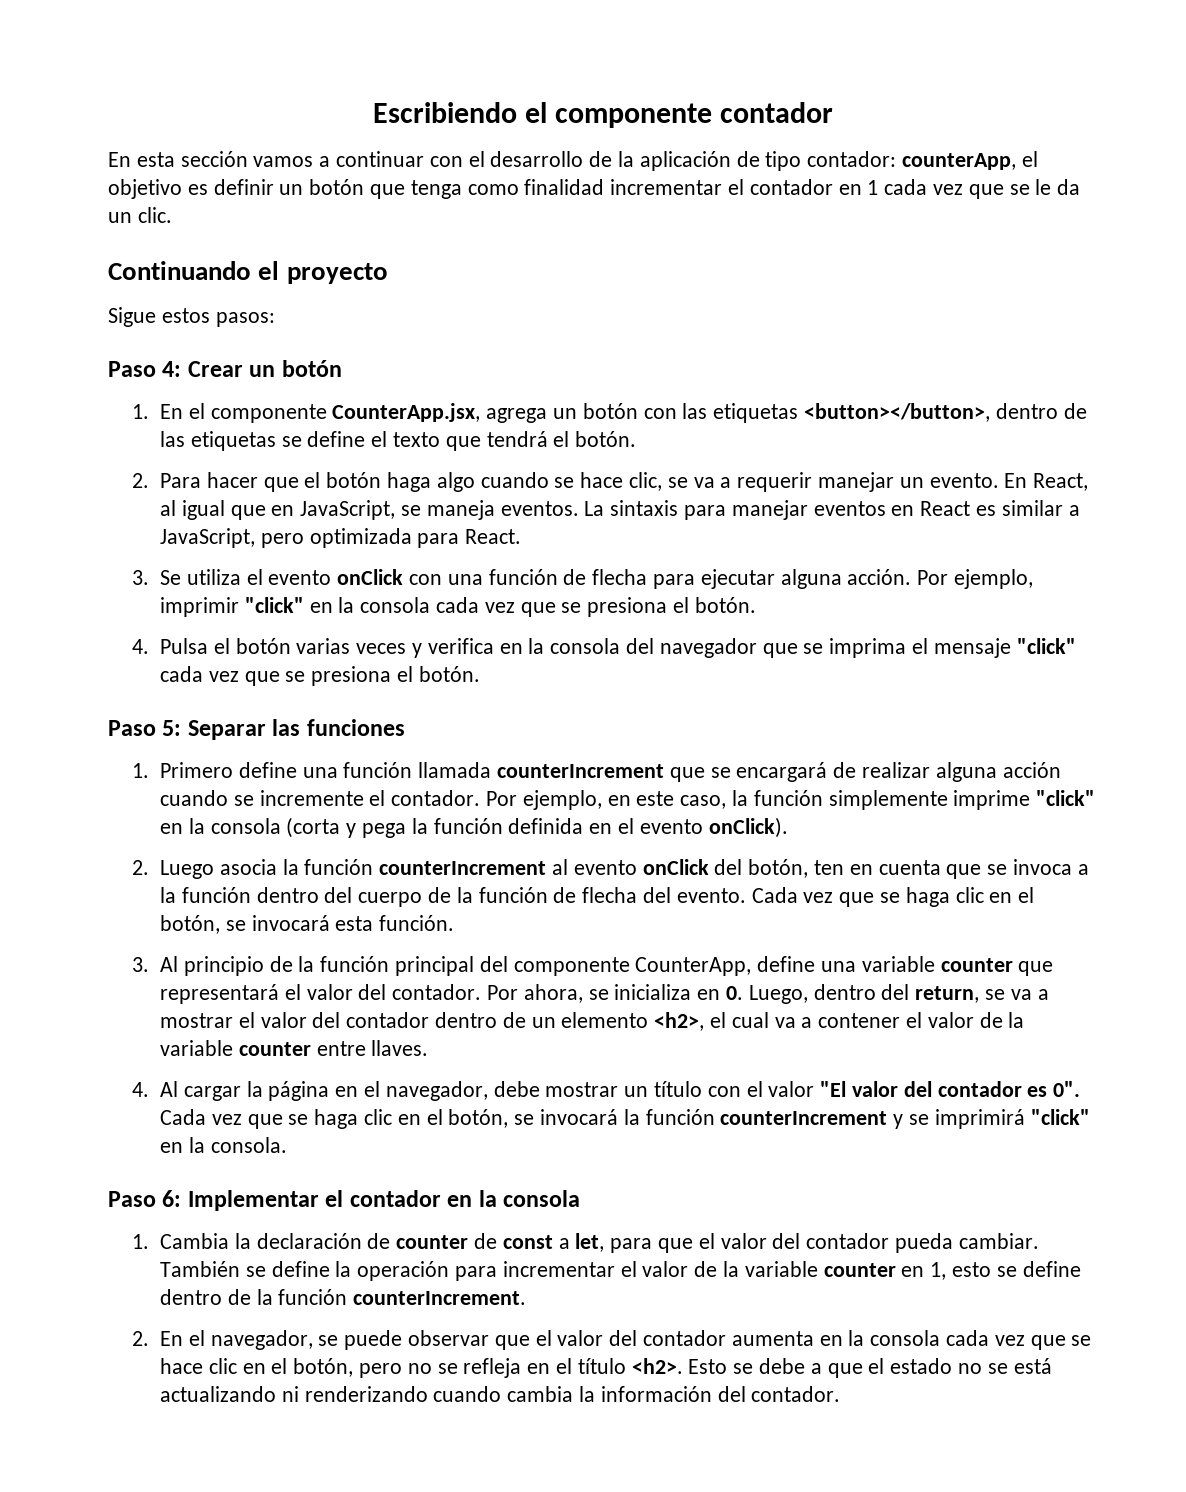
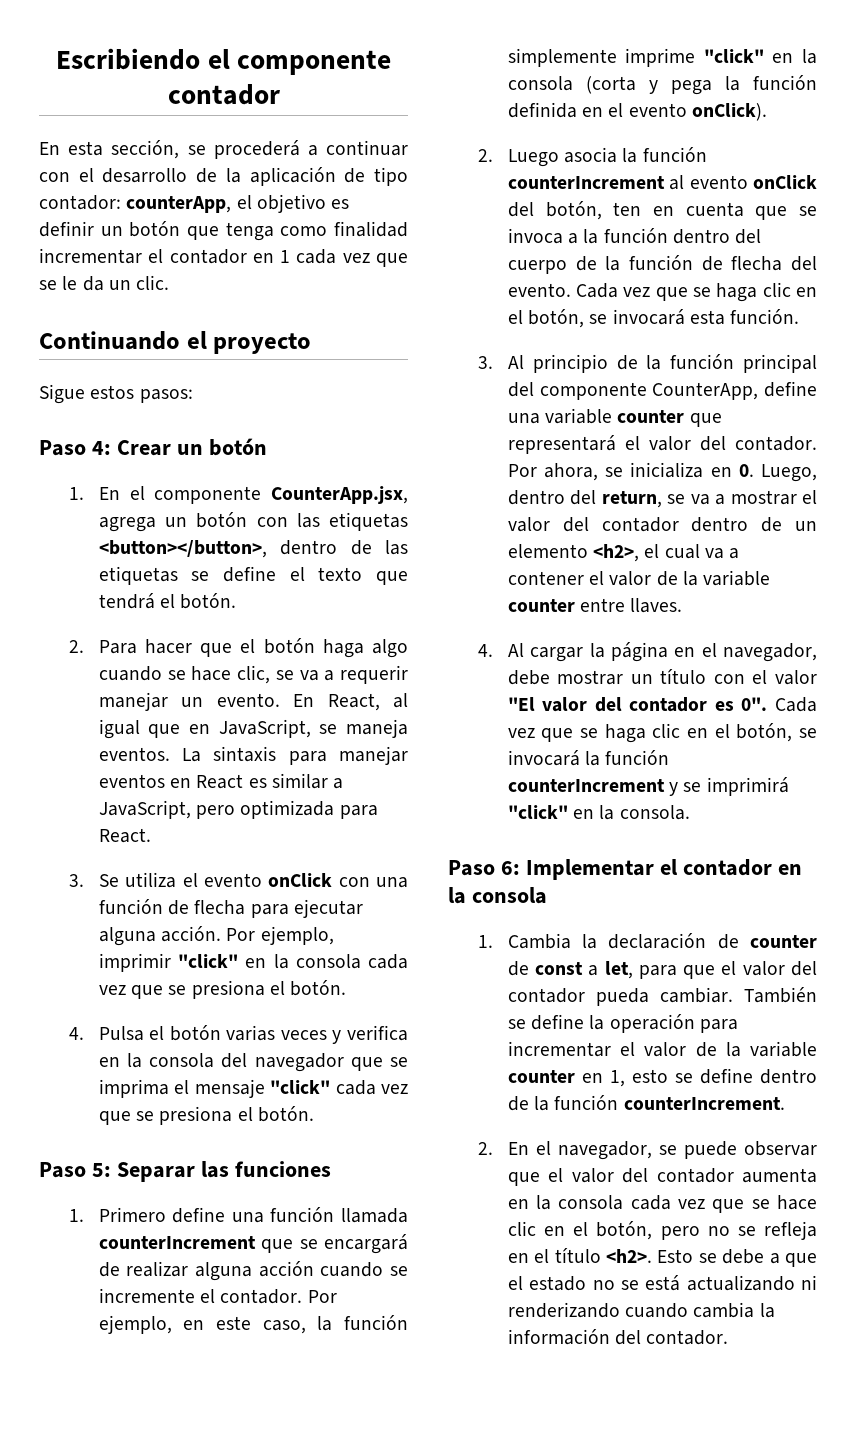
[180,151,314,167] sección vamos -> [111,140,300,159] sección, se procederá

